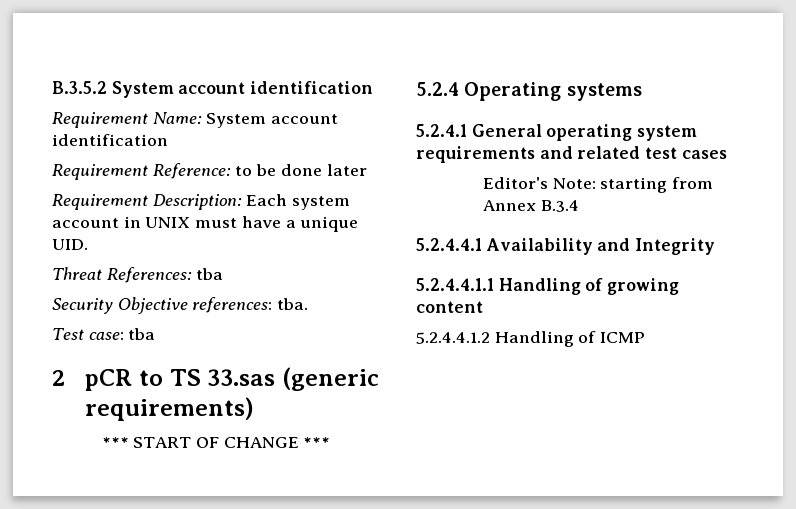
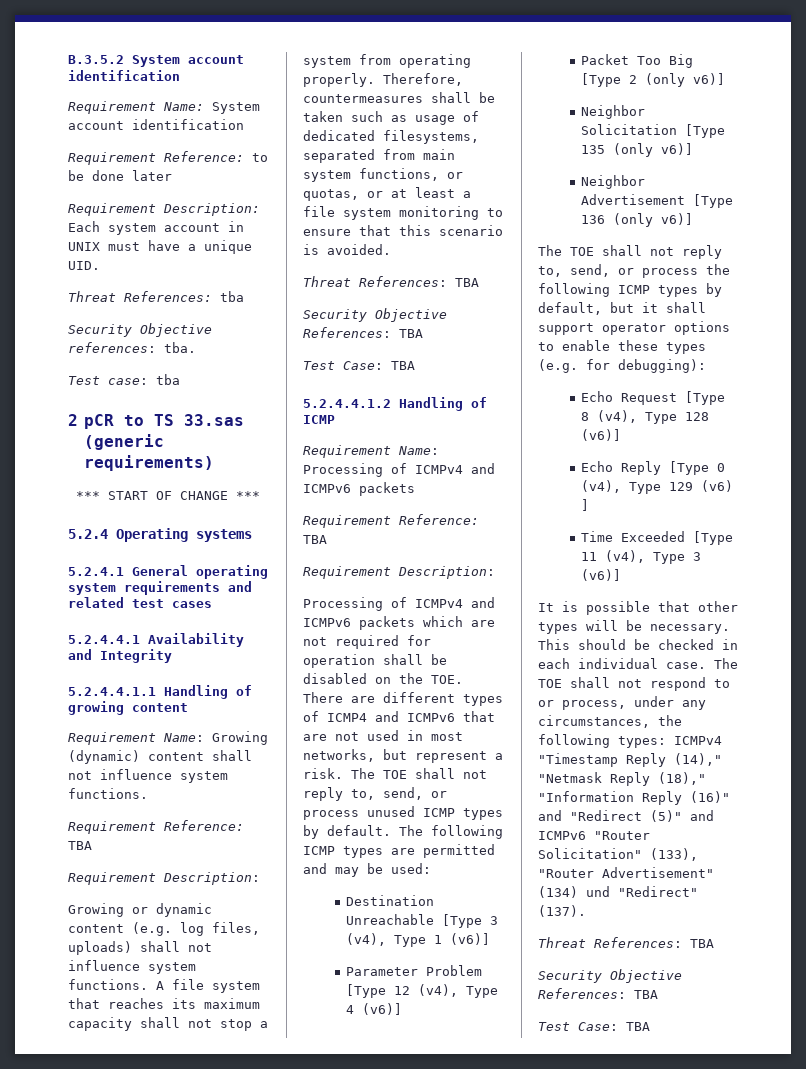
[482,177,714,193] [482,200,579,212] // Editor's Note: starting from Annex B.3.4 -> (212, 604) none
[416,331,646,347] 5.2.4.4.1.2 Handling of ICMP -> [68,731,268,745] [68,750,252,764] [68,769,228,783] [68,788,148,799] [68,820,244,834] [68,841,92,850] [68,872,260,885] [68,903,212,917] [68,922,260,936] [68,941,212,955] [68,960,196,974] [68,979,260,993] [68,998,260,1009] [68,1017,268,1031] [303,54,471,68] [303,73,463,87] [303,92,495,103] [303,111,479,125] [303,130,479,144] [303,149,455,163] [303,168,463,182] [303,187,471,201] [303,206,503,220] [303,225,503,236] [303,244,391,255] [303,276,479,287] [303,308,447,322] [303,327,423,338] [303,361,415,370] [303,397,487,411] [303,415,335,424] [303,445,439,458] [303,463,495,477] [303,482,415,496] [303,514,479,528] [303,535,327,544] [303,566,495,579] [303,597,495,611] [303,616,495,630] [303,635,431,649] [303,654,447,668] [303,673,463,684] [303,692,503,706] [303,711,495,722] [303,730,463,741] [303,749,503,763] [303,768,487,779] [303,787,447,801] [303,806,503,820] [303,825,503,839] [303,844,495,858] [303,863,431,877] [345,895,434,906] [345,914,498,928] [345,933,490,947] [345,965,482,976] [345,984,498,998] [345,1003,402,1015] [580,54,693,68] [580,73,725,87] [580,105,645,119] [580,124,725,138] [580,143,693,157] [580,175,645,189] [580,194,733,208] [580,213,693,227] [538,245,722,259] [538,264,730,278] [538,283,722,297] [538,302,706,315] [538,321,730,335] [538,340,706,354] [538,359,706,373] [580,391,725,405] [580,410,709,424] [580,429,621,441] [580,461,725,475] [580,480,733,494] [580,499,589,511] [580,531,733,545] [580,550,701,564] [580,569,621,581] [538,601,738,615] [538,620,730,634] [538,639,738,650] [538,658,738,669] [538,677,730,691] [538,696,706,710] [538,715,682,728] [538,734,722,748] [538,753,722,767] [538,772,706,786] [538,791,730,805] [538,810,714,822] [538,831,650,840] [538,848,698,861] [538,867,714,878] [538,886,698,898] [538,905,586,917] [538,937,714,948] [538,969,682,983] [538,988,658,999] [538,1022,650,1031] Requirement Name: Growing (dynamic) content shall not influence system functions. // Requirement Reference: TBA // Requirement Description: // Growing or dynamic content (e.g. log files, uploads) shall not influence system functions. A file system that reaches its maximum capacity shall not stop a system from operating properly. Therefore, countermeasures shall be taken such as usage of dedicated filesystems, separated from main system functions, or quotas, or at least a file system monitoring to ensure that this scenario is avoided. // Threat References: TBA // Security Objective References: TBA // Test Case: TBA // 5.2.4.4.1.2 Handling of ICMP // Requirement Name: Processing of ICMPv4 and ICMPv6 packets // Requirement Reference: TBA // Requirement Description: // Processing of ICMPv4 and ICMPv6 packets which are not required for operation shall be disabled on the TOE. There are different types of ICMP4 and ICMPv6 that are not used in most networks, but represent a risk. The TOE shall not reply to, send, or process unused ICMP types by default. The following ICMP types are permitted and may be used: // Destination Unreachable [Type 3 (v4), Type 1 (v6)] // Parameter Problem [Type 12 (v4), Type 4 (v6)] // Packet Too Big [Type 2 (only v6)] // Neighbor Solicitation [Type 135 (only v6)] // Neighbor Advertisement [Type 136 (only v6)] // The TOE shall not reply to, send, or process the following ICMP types by default, but it shall support operator options to enable these types (e.g. for debugging): // Echo Request [Type 8 (v4), Type 128 (v6)] // Echo Reply [Type 0 (v4), Type 129 (v6) ] // Time Exceeded [Type 11 (v4), Type 3 (v6)] // It is possible that other types will be necessary. This should be checked in each individual case. The TOE shall not respond to or process, under any circumstances, the following types: ICMPv4 "Timestamp Reply (14)," "Netmask Reply (18)," "Information Reply (16)" and "Redirect (5)" and ICMPv6 "Router Solicitation" (133), "Router Advertisement" (134) und "Redirect" (137). // Threat References: TBA // Security Objective References: TBA // Test Case: TBA

